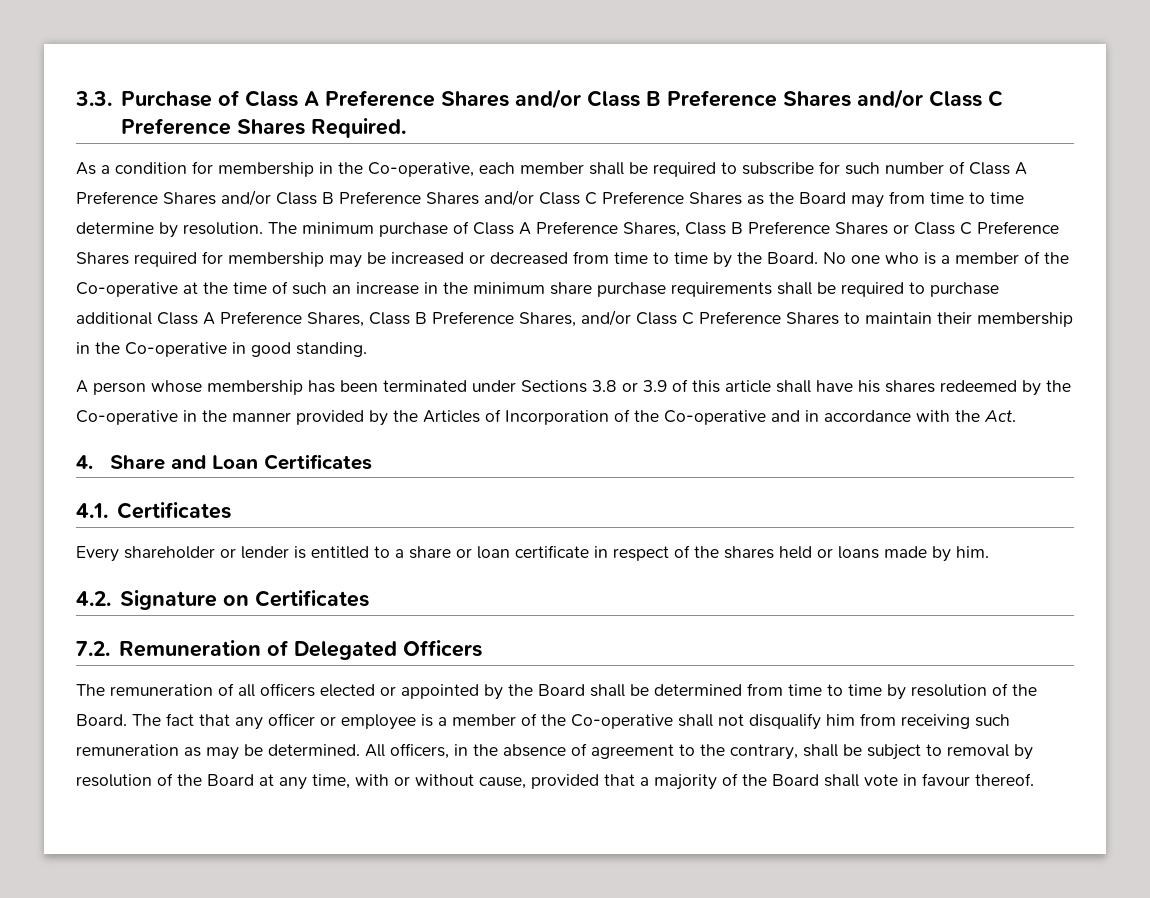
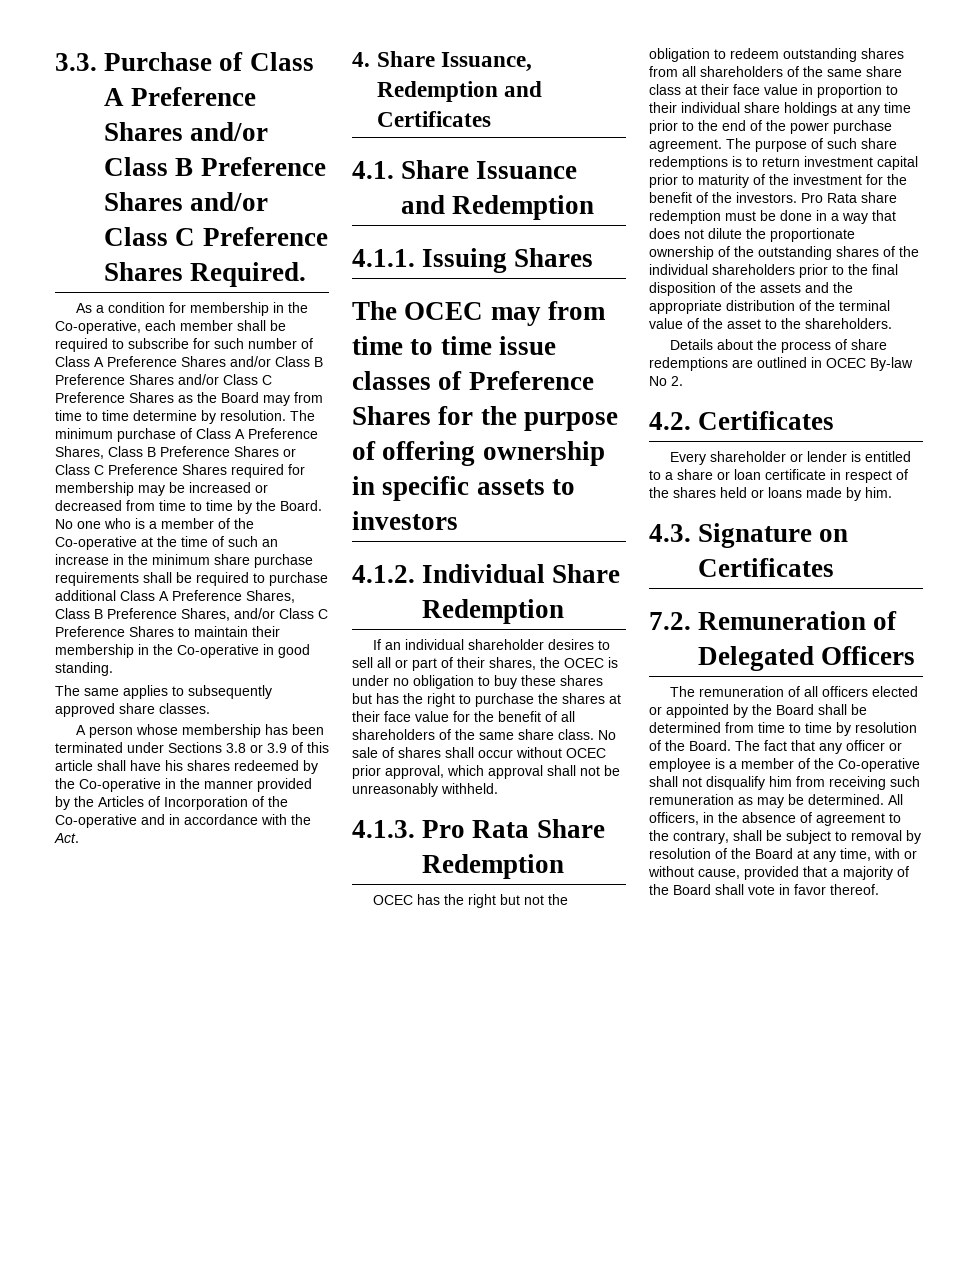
(367, 349) none -> [55,685,272,699] [55,703,210,717] // The same applies to subsequently approved share classes.
[171,454,373,470] [76,503,108,518] and Loan Certificates // 4.1. -> [441,52,533,72] [377,81,543,102] [377,111,491,127] [352,160,578,179] [401,195,595,220] [352,248,594,273] [352,301,606,326] [352,336,556,355] [352,371,594,390] [352,406,618,431] [352,441,605,466] [352,476,575,501] [352,511,458,530] [352,564,621,583] [422,599,564,624] [372,639,610,650] [352,657,618,671] [352,675,603,689] [352,693,621,707] [352,711,575,722] [352,729,616,740] [352,747,606,758] [352,765,620,779] [352,783,498,797] [352,819,605,838] [422,854,564,879] [372,894,568,908] [649,48,904,62] [649,66,902,77] [649,84,898,98] [649,102,911,116] [649,120,892,134] [649,138,897,152] [649,156,918,170] [649,174,907,188] [649,192,897,203] [649,210,896,224] [649,228,855,242] [649,246,919,260] [649,264,898,278] [649,282,853,296] [649,300,890,314] [649,318,892,329] [669,339,887,353] [649,357,913,371] [649,376,683,386] [649,412,691,430] Issuance, Redemption and Certificates // 4.1. Share Issuance and Redemption // 4.1.1. Issuing Shares // The OCEC may from time to time issue classes of Preference Shares for the purpose of offering ownership in specific assets to investors // 4.1.2. Individual Share Redemption // If an individual shareholder desires to sell all or part of their shares, the OCEC is under no obligation to buy these shares but has the right to purchase the shares at their face value for the benefit of all shareholders of the same share class. No sale of shares shall occur without OCEC prior approval, which approval shall not be unreasonably withheld. // 4.1.3. Pro Rata Share Redemption // OCEC has the right but not the obligation to redeem outstanding shares from all shareholders of the same share class at their face value in proportion to their individual share holdings at any time prior to the end of the power purchase agreement. The purpose of such share redemptions is to return investment capital prior to maturity of the investment for the benefit of the investors. Pro Rata share redemption must be done in a way that does not dilute the proportionate ownership of the outstanding shares of the individual shareholders prior to the final disposition of the assets and the appropriate distribution of the terminal value of the asset to the shareholders. // Details about the process of share redemptions are outlined in OCEC By-law No 2. // 4.2.
[76,591,111,606] 4.2. -> [649,524,691,542] 4.3.
[922,773,970,786] favour -> [794,884,826,895] favor

